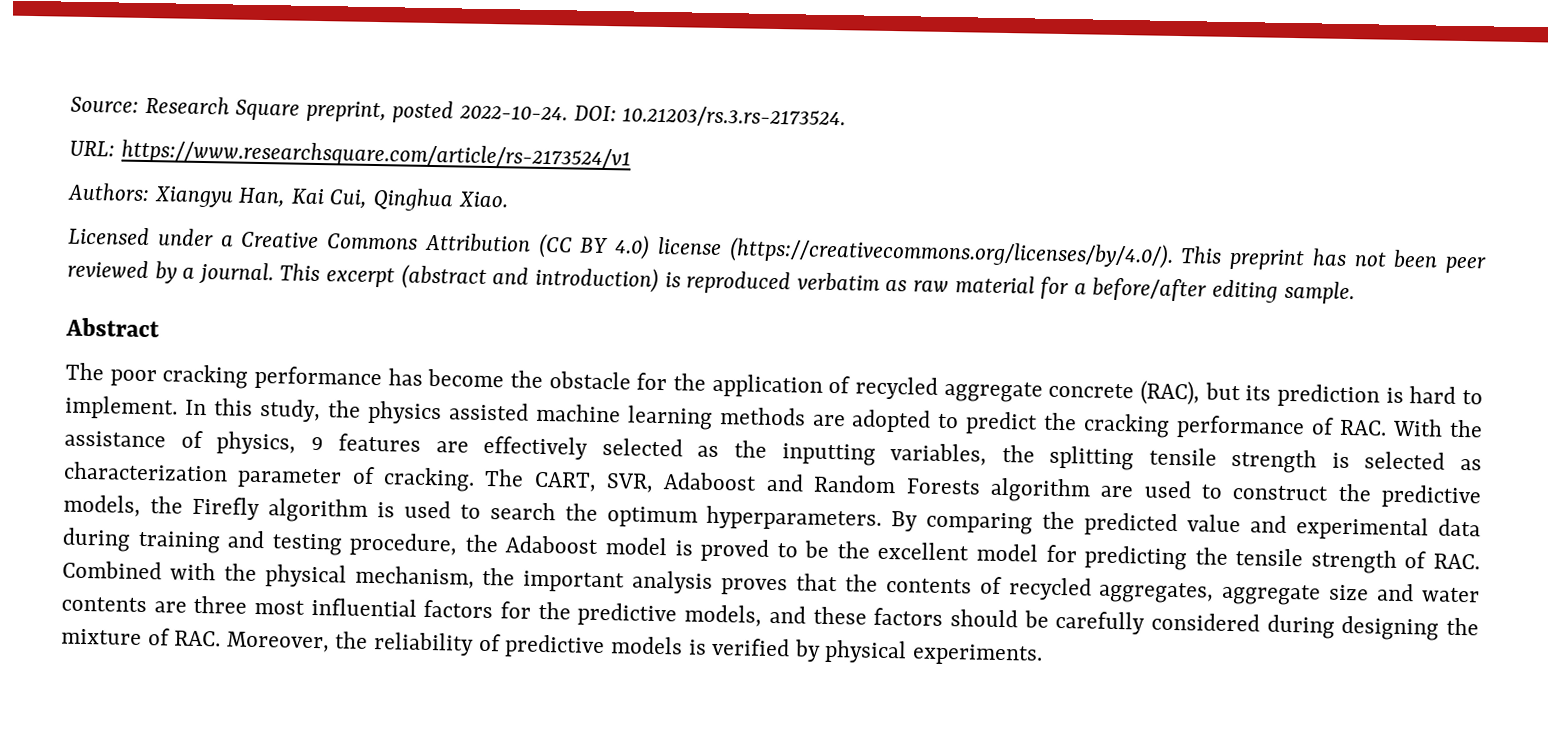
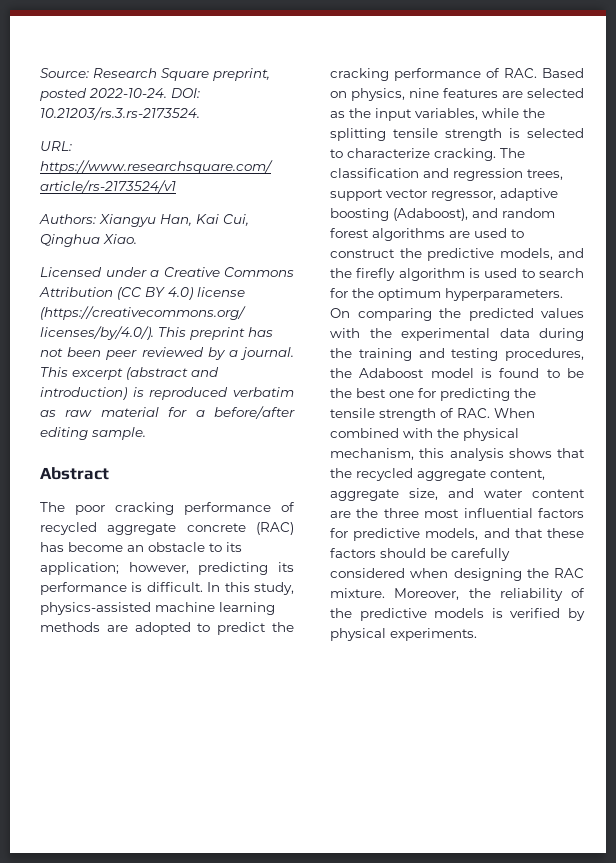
[387,368,1484,408] [65,395,529,425] has become the obstacle for the application of recycled aggregate concrete (RAC), but its prediction is hard to implement. In this study, the physics assisted -> [281,502,295,512] [40,522,294,535] [40,542,242,552] [40,562,294,575] [40,582,294,595] [40,602,151,615] of recycled aggregate concrete (RAC) has become an obstacle to its application; however, predicting its performance is difficult. In this study, physics-assisted
[1392,418,1484,438] [64,430,324,455] With the assistance of physics, 9 -> [542,68,584,78] [330,88,439,101] Based on physics, nine
[483,435,589,460] effectively -> (523, 94) none
[781,443,988,466] inputting variables, -> [375,108,519,121] input variables, while
[1460,458,1483,471] [63,461,1091,503] as characterization parameter of cracking. The CART, SVR, Adaboost and Random Forests algorithm -> [330,148,525,161] [330,168,563,181] [330,188,558,201] [330,208,555,221] [330,228,445,241] to characterize cracking. The classification and regression trees, support vector regressor, adaptive boosting (Adaboost), and random forest algorithms
[149,496,260,521] the Firefly -> [558,248,584,258] [330,268,396,281] and the firefly
(556, 511) none -> [330,288,348,298] for
[891,511,919,532] By -> [330,308,350,318] On
[1187,514,1288,533] value and -> [541,308,584,318] [330,328,392,338] values with the
(131, 539) none -> [330,348,352,358] the
[349,532,459,557] procedure, -> [505,348,584,361] procedures,
[700,538,770,562] proved -> [499,368,540,378] found
[877,541,1038,562] excellent model -> [356,388,414,398] best one
[62,560,162,580] Combined -> [494,408,535,418] [330,428,399,438] When combined
[482,567,1481,606] [61,596,187,613] the important analysis proves that the contents of recycled aggregates, aggregate size and water contents are -> [419,448,585,461] [330,468,545,481] [330,488,585,501] [330,508,379,518] this analysis shows that the recycled aggregate content, aggregate size, and water content are the
[537,601,806,627] the predictive models, and -> [353,528,543,541] predictive models, and that
[1266,614,1335,639] during -> [410,568,449,578] when
[61,628,222,647] mixture of RAC. -> [554,568,584,578] [330,588,385,598] RAC mixture.
(501, 642) none -> [330,608,352,618] the

